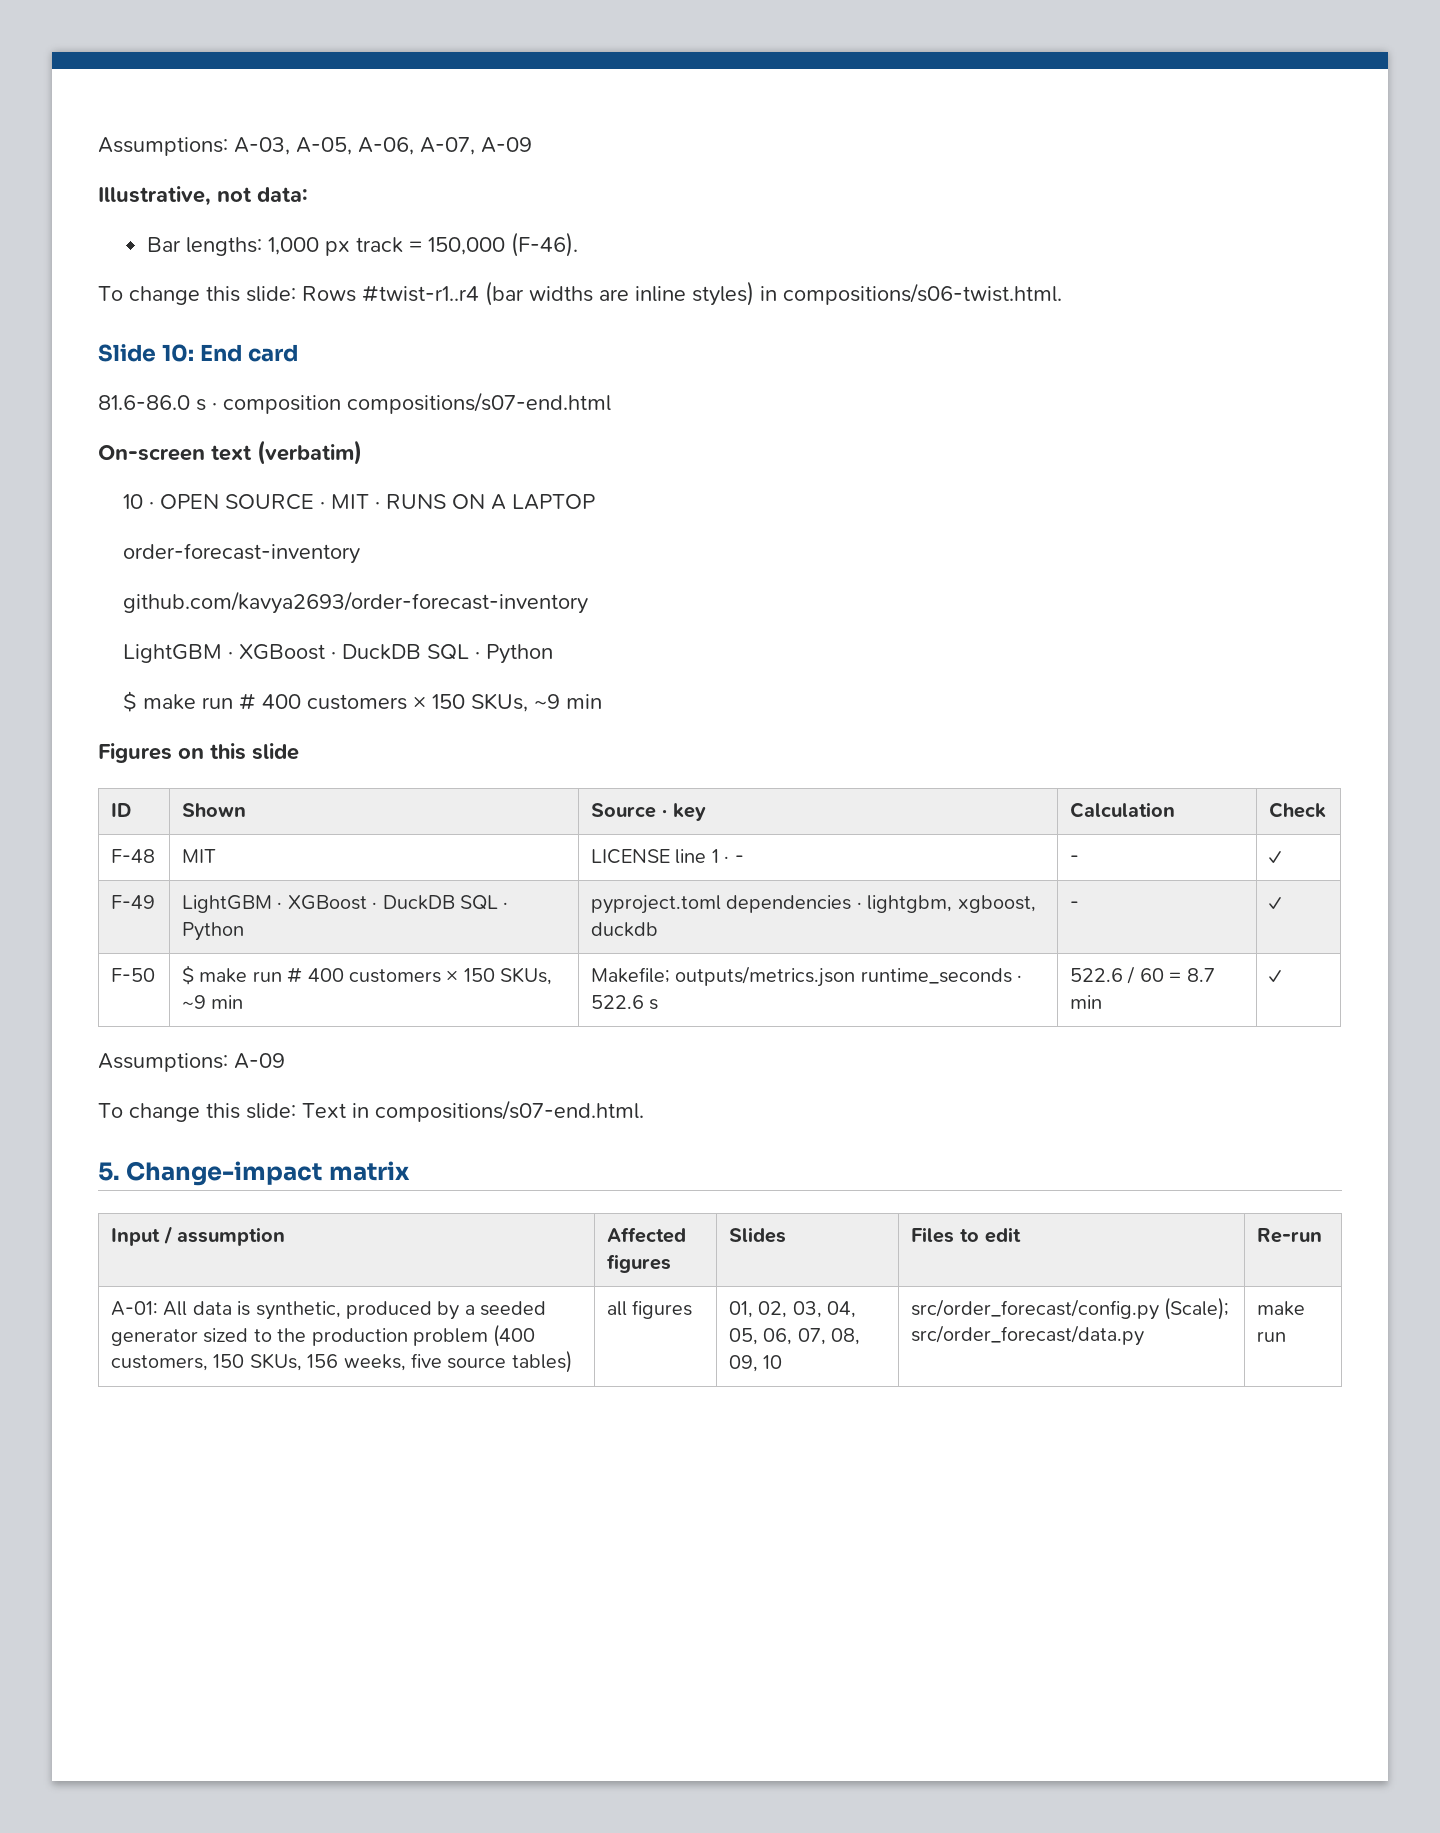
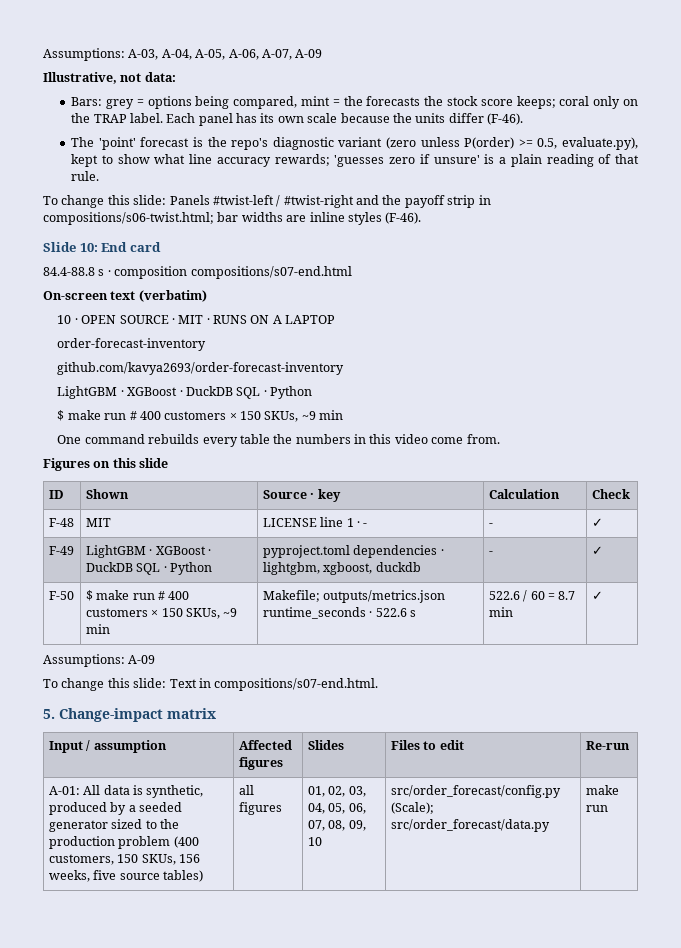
(290, 146) none -> [161,49,192,60] A-04,
[146,232,578,257] [98,281,1062,306] Bar lengths: 1,000 px track = 150,000 (F-46). // To change this slide: Rows #twist-r1..r4 (bar widths are inline styles) in compositions/s06-twist.html. -> [71,96,639,109] [71,113,524,126] [71,137,639,150] [71,154,640,167] [71,171,100,181] [43,195,491,208] [43,212,422,225] Bars: grey = options being compared, mint = the forecasts the stock score keeps; coral only on the TRAP label. Each panel has its own scale because the units differ (F-46). // The 'point' forecast is the repo's diagnostic variant (zero unless P(order) >= 0.5, evaluate.py), kept to show what line accuracy rewards; 'guesses zero if unsure' is a plain reading of that rule. // To change this slide: Panels #twist-left / #twist-right and the payoff strip in compositions/s06-twist.html; bar widths are inline styles (F-46).
[98,395,190,410] 81.6-86.0 -> [43,267,95,276] 84.4-88.8
(602, 701) none -> [57,434,500,447] // One command rebuilds every table the numbers in this video come from.

